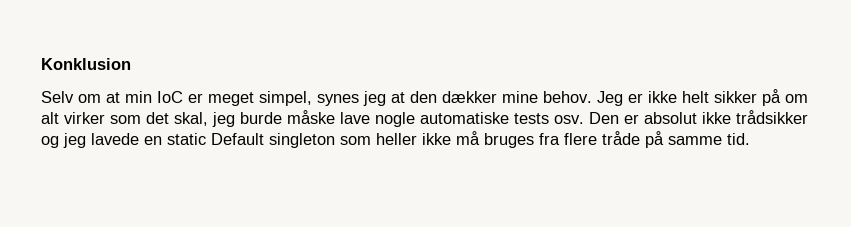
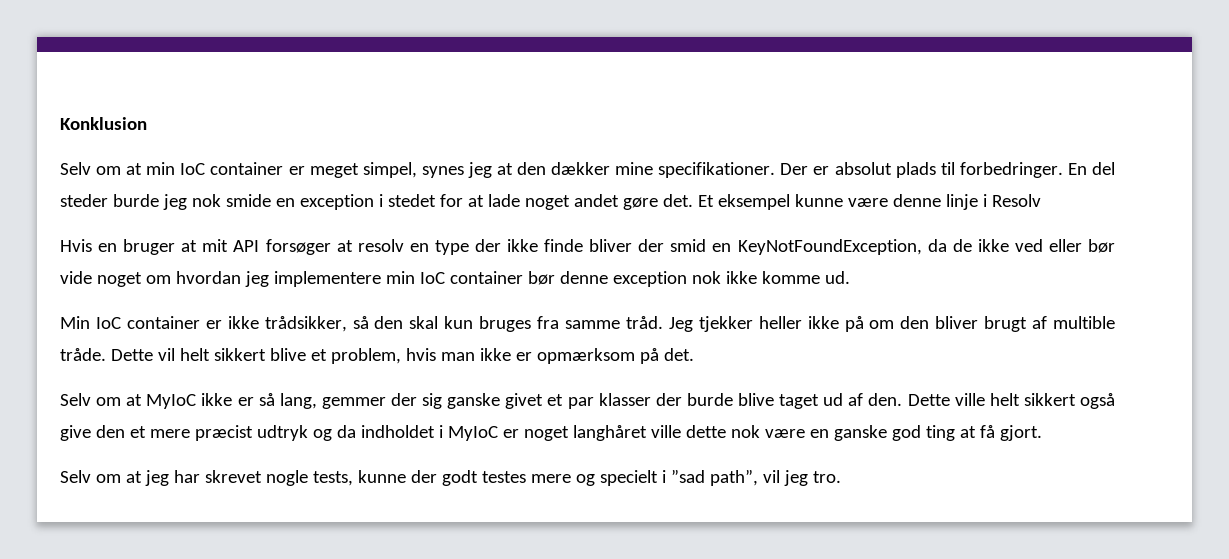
(183, 97) none -> [210,162,284,175] container
[543,89,808,106] [41,110,808,127] [41,131,750,148] behov. Jeg er ikke helt sikker på om alt virker som det skal, jeg burde måske lave nogle automatiske tests osv. Den er absolut ikke trådsikker og jeg lavede en static Default singleton som heller ikke må bruges fra flere tråde på samme tid. -> [658,162,1115,178] [60,194,1041,210] [60,239,1116,255] [60,271,850,287] [60,316,1115,332] [60,348,694,364] [60,393,1115,409] [60,425,1042,441] [60,469,841,486] specifikationer. Der er absolut plads til forbedringer. En del steder burde jeg nok smide en exception i stedet for at lade noget andet gøre det. Et eksempel kunne være denne linje i Resolv // Hvis en bruger at mit API forsøger at resolv en type der ikke finde bliver der smid en KeyNotFoundException, da de ikke ved eller bør vide noget om hvordan jeg implementere min IoC container bør denne exception nok ikke komme ud. // Min IoC container er ikke trådsikker, så den skal kun bruges fra samme tråd. Jeg tjekker heller ikke på om den bliver brugt af multible tråde. Dette vil helt sikkert blive et problem, hvis man ikke er opmærksom på det. // Selv om at MyIoC ikke er så lang, gemmer der sig ganske givet et par klasser der burde blive taget ud af den. Dette ville helt sikkert også give den et mere præcist udtryk og da indholdet i MyIoC er noget langhåret ville dette nok være en ganske god ting at få gjort. // Selv om at jeg har skrevet nogle tests, kunne der godt testes mere og specielt i ”sad path”, vil jeg tro.

